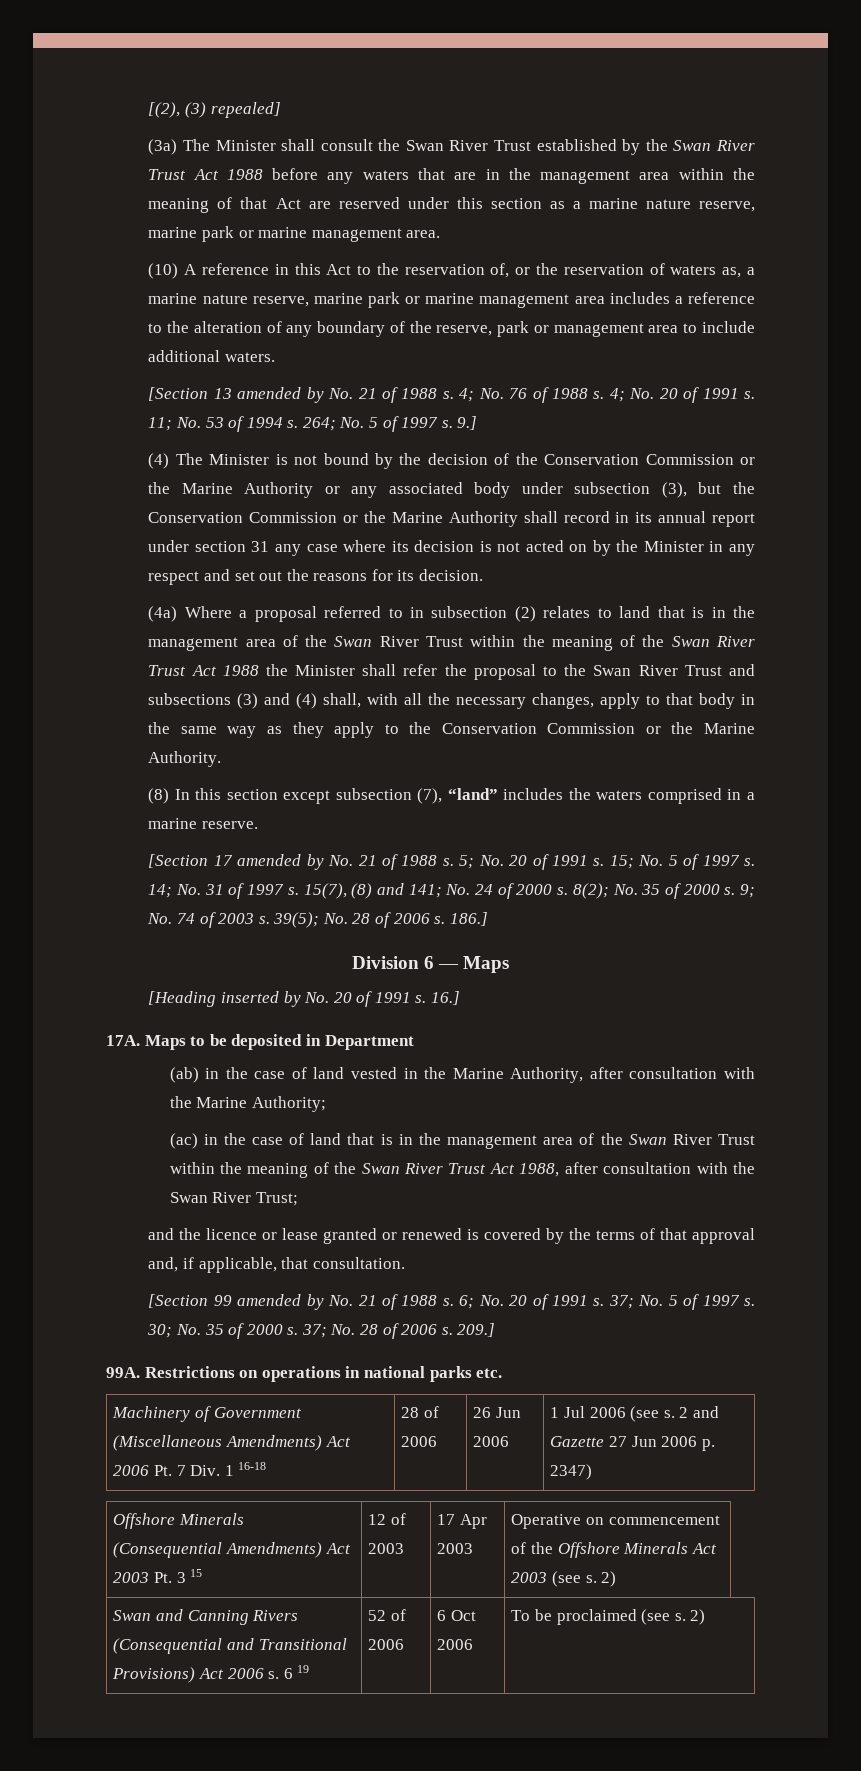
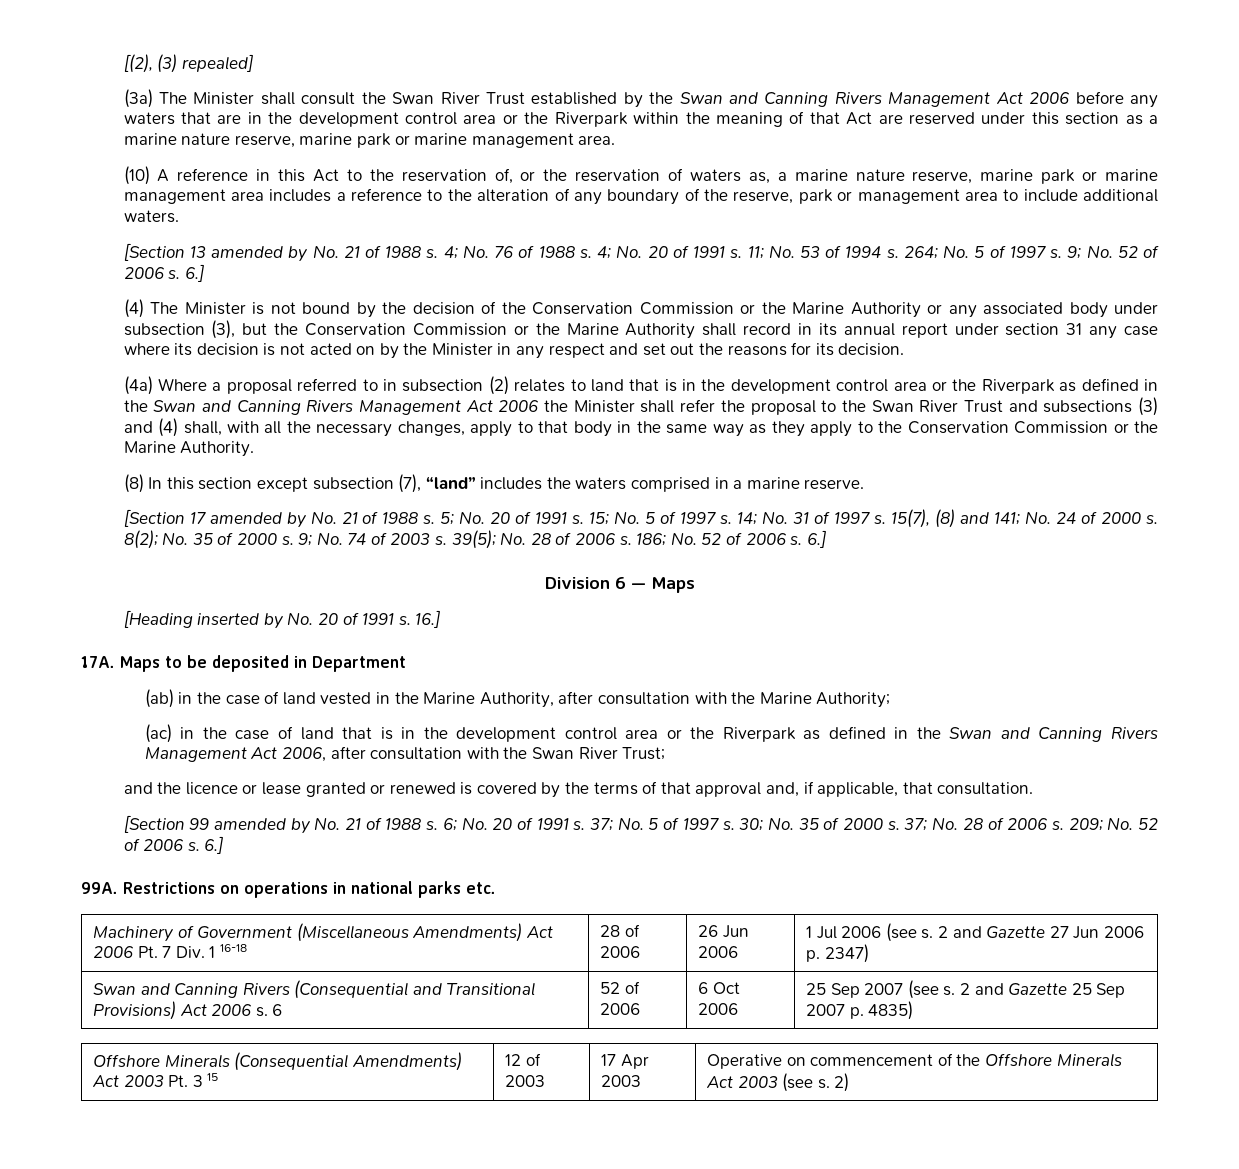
[715,140,755,151] [148,169,263,180] River Trust Act 1988 -> [729,92,1071,107] and Canning Rivers Management Act 2006
[540,170,670,184] management area -> [298,112,628,127] development control area or the Riverpark
[457,416,478,430] 9.] -> [1067,245,1160,259] [123,264,204,282] 9; No. 52 of 2006 s. 6.]
[148,635,755,651] [148,665,259,676] management area of the Swan River Trust within the meaning of the Swan River Trust Act 1988 -> [730,378,1158,394] [123,400,540,415] development control area or the Riverpark as defined in the Swan and Canning Rivers Management Act 2006
[449,912,488,926] 186.] -> [636,530,826,548] 186; No. 52 of 2006 s. 6.]
[447,1133,755,1149] [169,1162,560,1178] management area of the Swan River Trust within the meaning of the Swan River Trust Act 1988, -> [456,726,1158,742] [144,747,327,762] development control area or the Riverpark as defined in the Swan and Canning Rivers Management Act 2006,
[457,1323,496,1337] 209.] -> [1068,817,1158,831] [123,836,224,854] 209; No. 52 of 2006 s. 6.]
(593, 1472) none -> [92,980,535,999] [92,1001,283,1020] [599,981,640,994] [599,1003,640,1015] [697,982,740,994] [697,1003,738,1015] [805,980,1126,999] [805,1001,914,1020] // Swan and Canning Rivers (Consequential and Transitional Provisions) Act 2006 s. 6 | 52 of 2006 | 6 Oct 2006 | 25 Sep 2007 (see s. 2 and Gazette 25 Sep 2007 p. 4835)
[113,1609,299,1625] [113,1638,347,1654] [112,1665,310,1683] [368,1609,406,1621] [368,1639,405,1650] [437,1610,476,1621] [437,1639,474,1650] [511,1609,706,1625] // Swan and Canning Rivers (Consequential and Transitional Provisions) Act 2006 s. 6 19 | 52 of 2006 | 6 Oct 2006 | To be proclaimed (see s. 2) -> (850, 1082) none

